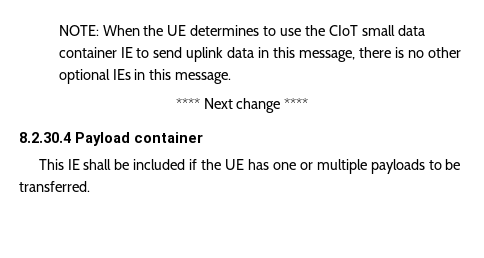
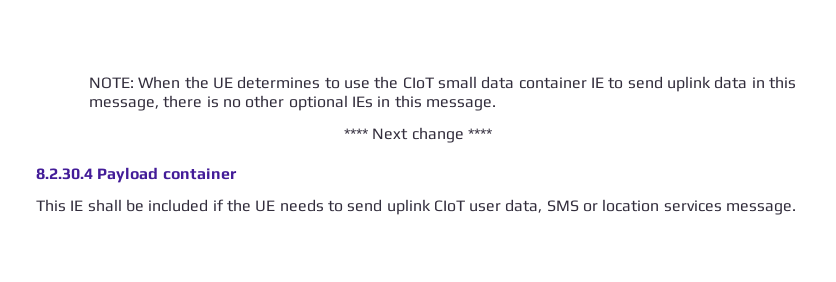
[247,159,461,174] [19,181,90,192] has one or multiple payloads to be transferred. -> [279,199,797,215] needs to send uplink CIoT user data, SMS or location services message.

